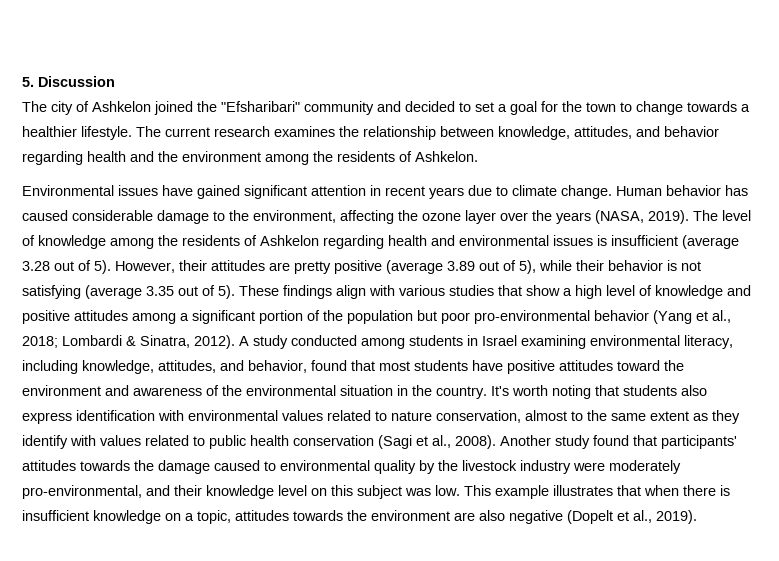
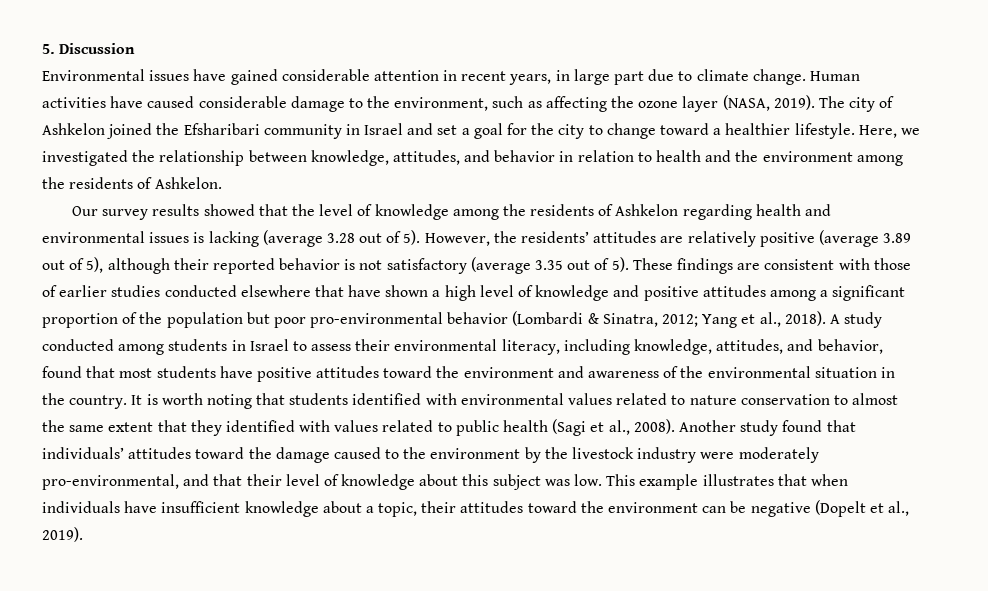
(115, 81) none -> [42,69,860,85] [42,95,815,112] Environmental issues have gained considerable attention in recent years, in large part due to climate change. Human activities have caused considerable damage to the environment, such as affecting the ozone layer (NASA, 2019).
[221,101,471,115] "Efsharibari" community and decided to -> [183,123,434,139] Efsharibari community in Israel and
[586,102,616,112] town -> [558,124,585,139] city
[687,101,737,112] towards -> [659,123,709,135] toward
[136,126,335,137] The current research examines -> [858,125,920,138] [42,150,128,166] Here, we investigated
[22,151,83,165] regarding -> [559,150,652,162] in relation to
[22,185,748,199] [22,210,718,224] Environmental issues have gained significant attention in recent years due to climate change. Human behavior has caused considerable damage to the environment, affecting the ozone layer over the years (NASA, 2019). The -> [72,204,316,220] Our survey results showed that the
[611,235,678,246] insufficient -> [208,231,259,247] lacking
[179,260,207,271] their -> [493,231,590,243] the residents’
[294,261,331,274] pretty -> [687,231,756,247] relatively
[539,260,604,271] while their -> [107,258,275,274] although their reported
[22,285,81,299] satisfying -> [386,258,467,274] satisfactory
[336,285,560,299] align with various studies that show -> [737,258,911,270] [42,285,429,297] are consistent with those of earlier studies conducted elsewhere that have shown
[259,310,303,324] portion -> [42,313,118,328] proportion
[653,310,731,324] [22,335,235,349] (Yang et al., 2018; Lombardi & Sinatra, 2012). -> [512,311,826,328] (Lombardi & Sinatra, 2012; Yang et al., 2018).
[521,335,586,349] examining -> [292,339,391,351] to assess their
[491,386,509,396] It's -> [131,394,158,405] It is
[681,385,707,396] [22,410,155,424] also express identification -> [352,393,422,405] identified
[436,410,740,424] [22,435,68,449] conservation, almost to the same extent as they identify -> [740,393,899,405] [42,420,295,436] conservation to almost the same extent that they identified
[293,435,374,446] conservation -> (549, 426) none
[661,435,737,449] [22,460,130,471] participants' attitudes towards -> [42,447,245,459] individuals’ attitudes toward
[280,460,416,474] environmental quality -> [403,447,521,459] the environment
[174,485,327,499] their knowledge level on -> [213,474,459,490] that their level of knowledge about
[683,485,730,496] there is -> [42,501,158,513] individuals have
[165,513,181,521] on -> [322,501,362,513] about
[235,510,505,521] attitudes towards the environment are also -> [421,501,747,513] their attitudes toward the environment can be

